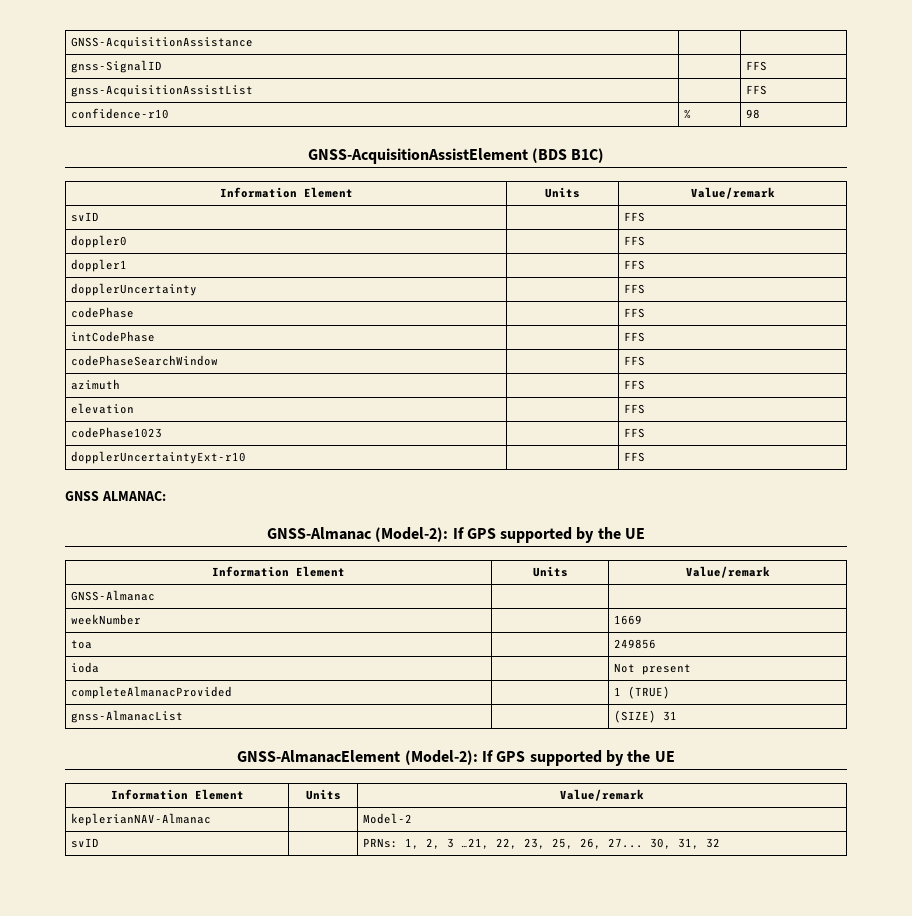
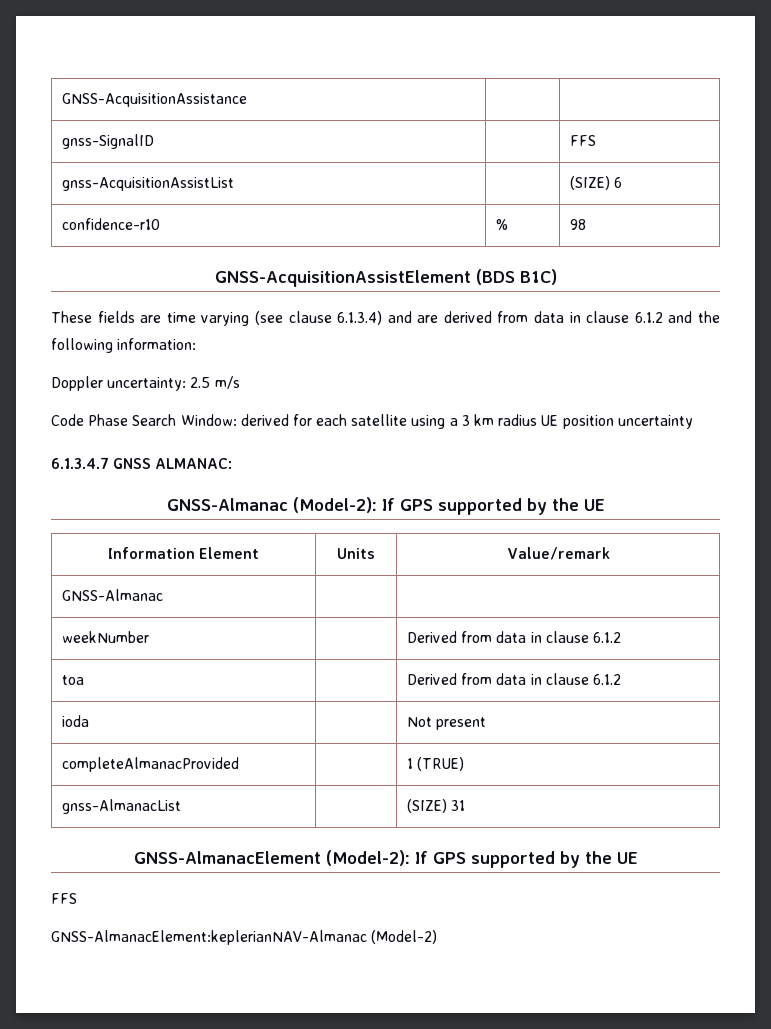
[745,85,767,95] FFS -> [570,176,623,190] (SIZE) 6
[219,187,353,198] [545,187,580,198] [690,187,775,199] [70,212,99,222] [623,212,645,222] [70,235,127,248] [623,236,645,246] [70,259,127,272] [623,260,645,270] [70,283,197,296] [623,284,645,294] [70,307,134,318] [623,308,645,318] [70,331,155,342] [623,332,645,342] [70,355,218,366] [623,356,645,366] [70,379,120,390] [623,380,645,390] [70,403,134,414] [623,404,645,414] [70,427,162,438] [623,428,645,438] [70,451,246,464] [623,452,645,462] // Information Element | Units | Value/remark // svID | | FFS // doppler0 | | FFS // doppler1 | | FFS // dopplerUncertainty | | FFS // codePhase | | FFS // intCodePhase | | FFS // codePhaseSearchWindow | | FFS // azimuth | | FFS // elevation | | FFS // codePhase1023 | | FFS // dopplerUncertaintyExt-r10 | | FFS // -> [51,311,721,326] [51,338,197,353] [51,376,240,391] [51,414,693,429] [51,457,109,469] // These fields are time varying (see clause 6.1.3.4) and are derived from data in clause 6.1.2 and the following information: // Doppler uncertainty: 2.5 m/s // Code Phase Search Window: derived for each satellite using a 3 km radius UE position uncertainty // 6.1.3.4.7
[613,615,642,625] [70,640,92,649] [613,639,656,649] 1669 // toa | | 249856 -> [407,631,622,643] [62,675,85,685] [407,673,622,685] Derived from data in clause 6.1.2 // toa | | Derived from data in clause 6.1.2
[110,789,244,800] [305,789,341,800] [560,789,644,801] [70,813,211,826] [362,813,412,824] [70,838,99,848] [362,838,720,849] // Information Element | Units | Value/remark // keplerianNAV-Almanac | | Model-2 // svID | | PRNs: 1, 2, 3 …21, 22, 23, 25, 26, 27... 30, 31, 32 -> [51,893,77,904] [51,930,438,945] // FFS // GNSS-AlmanacElement:keplerianNAV-Almanac (Model-2)

